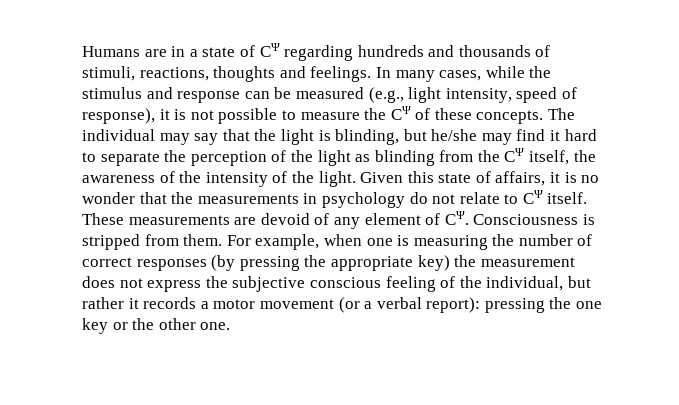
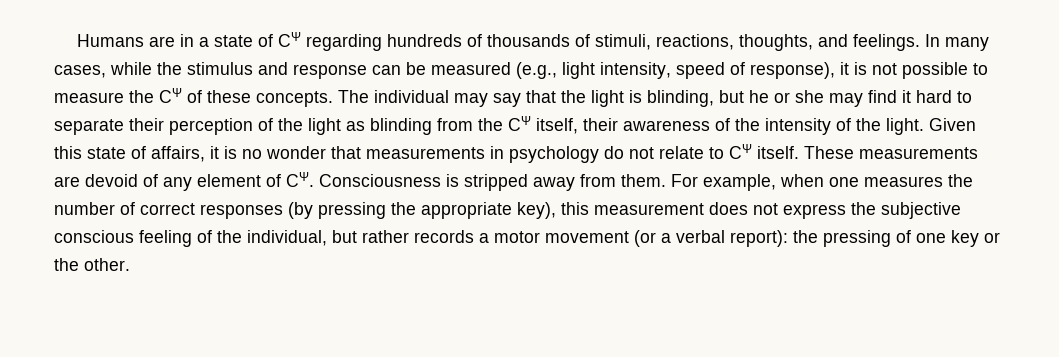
[428,45,455,57] and -> [467,34,483,47] of
[213,66,276,82] thoughts -> [739,34,814,51] thoughts,
[431,129,478,141] he/she -> [749,90,824,103] he or she
[164,150,187,162] the -> [129,118,164,131] their
[573,150,596,162] the -> [583,118,618,131] their
[171,192,194,204] the -> (361, 152) none
(140, 242) none -> [533,177,575,191] away
[397,235,488,250] is measuring -> [864,176,943,187] measures
[417,255,477,271] key) the -> [517,202,589,219] key), this
[128,298,139,309] it -> (409, 236) none
[484,297,572,313] pressing the -> [793,230,911,247] the pressing of
[158,318,231,330] other one. -> [84,258,130,271] other.

